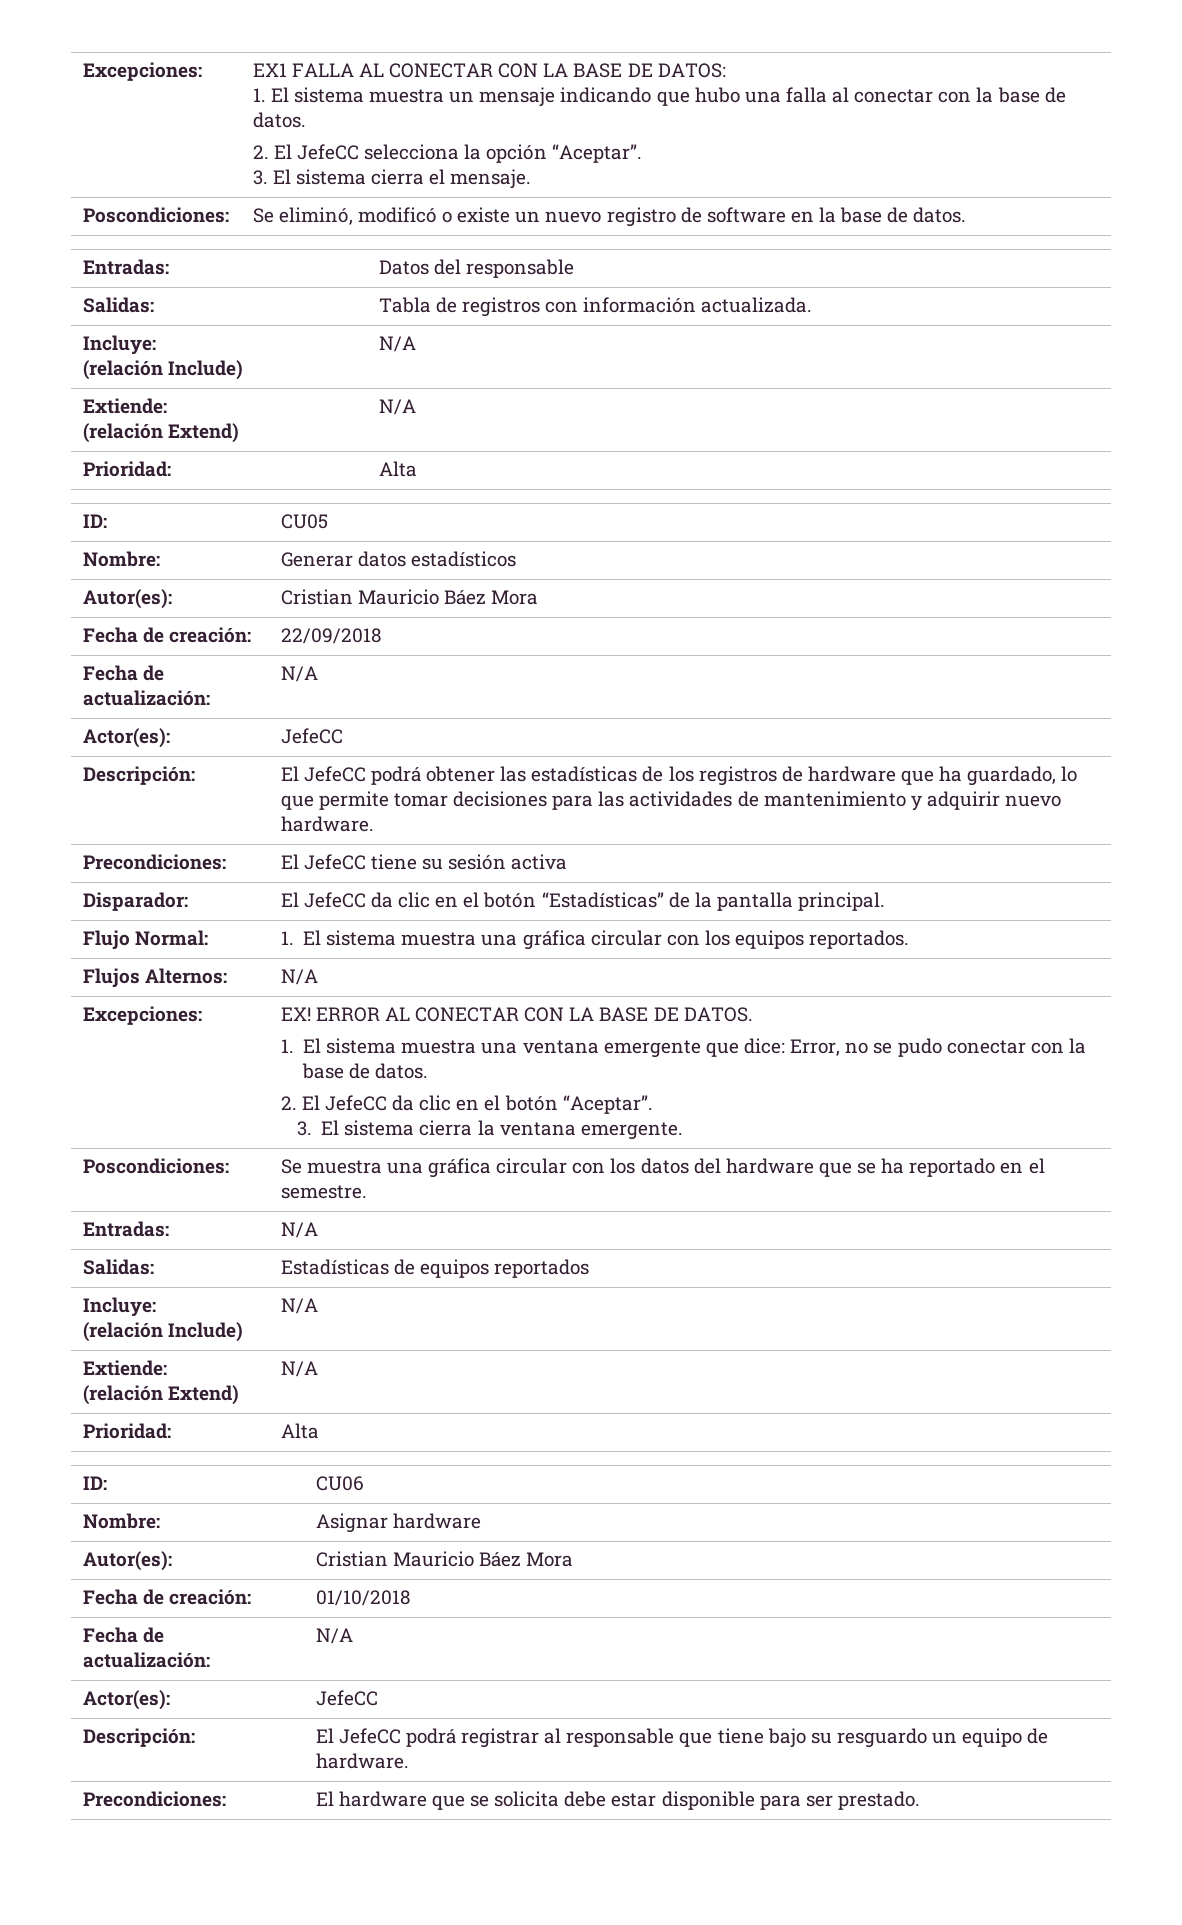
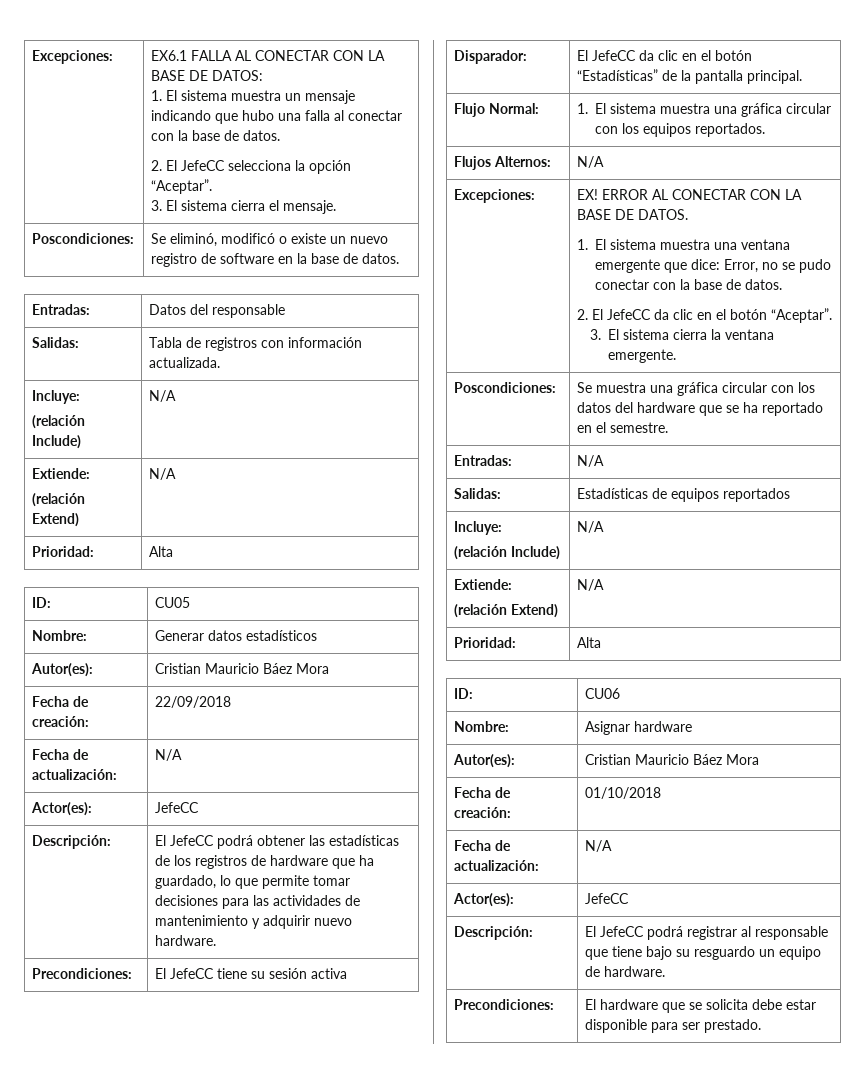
[82,62,202,81] [252,63,287,77] Excepciones: | EX1 -> [32,50,114,64] [151,50,188,61] Excepciones: | EX6.1

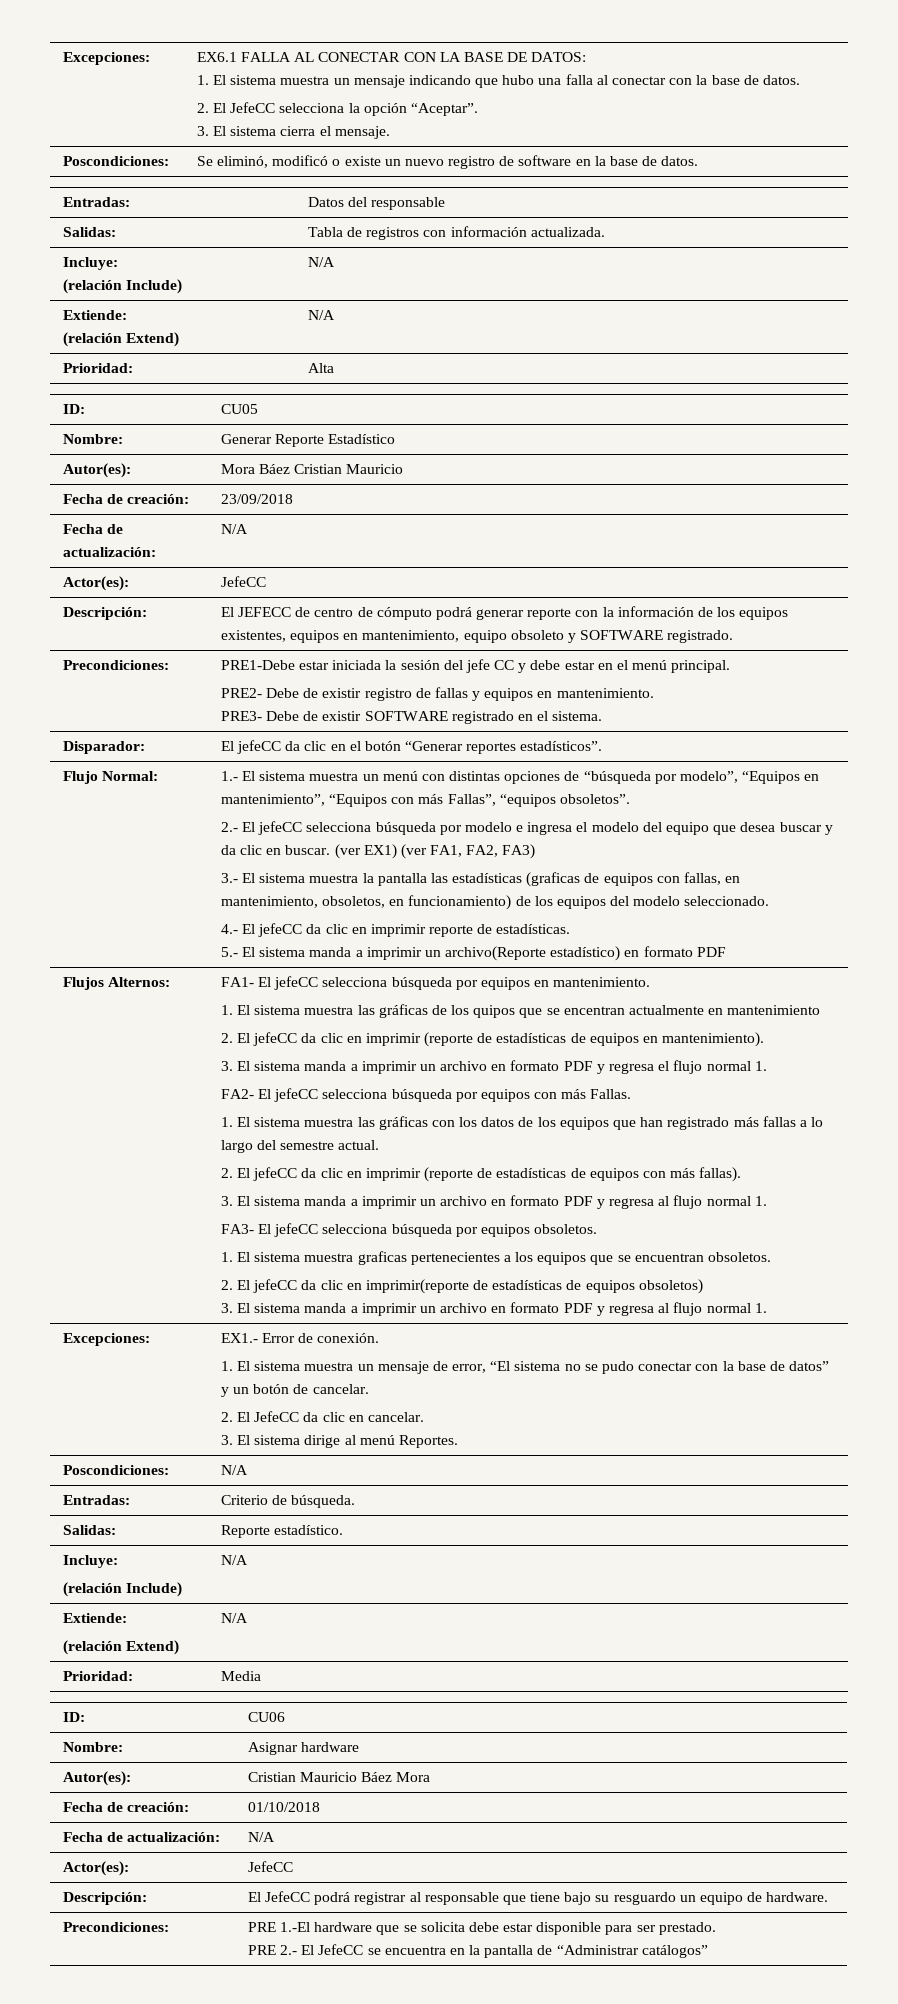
[208,630,318,641] [31,663,94,677] [155,663,330,674] [32,696,90,707] [32,716,90,727] [155,696,232,708] [32,749,90,760] [32,769,118,780] [155,749,183,761] [31,802,93,816] [155,802,200,813] [32,835,112,849] [155,835,400,849] [155,855,375,869] [155,875,351,889] [155,895,361,909] [155,915,353,929] [155,935,217,946] [32,968,133,979] [155,968,348,979] datos estadísticos // Autor(es): | Cristian Mauricio Báez Mora // Fecha de creación: | 22/09/2018 // Fecha de actualización: | N/A // Actor(es): | JefeCC // Descripción: | El JefeCC podrá obtener las estadísticas de los registros de hardware que ha guardado, lo que permite tomar decisiones para las actividades de mantenimiento y adquirir nuevo hardware. // Precondiciones: | El JefeCC tiene su sesión activa -> [274,434,396,447] [62,463,131,478] [220,464,404,474] [62,494,190,504] [220,494,293,504] [62,524,123,534] [62,547,156,557] [220,524,248,534] [62,576,129,591] [220,576,266,587] [62,607,147,620] [220,606,789,620] [220,630,734,643] [62,660,169,670] [220,659,731,673] [220,687,654,701] [220,711,603,724] Reporte Estadístico // Autor(es): | Mora Báez Cristian Mauricio // Fecha de creación: | 23/09/2018 // Fecha de actualización: | N/A // Actor(es): | JefeCC // Descripción: | El JEFECC de centro de cómputo podrá generar reporte con la información de los equipos existentes, equipos en mantenimiento, equipo obsoleto y SOFTWARE registrado. // Precondiciones: | PRE1-Debe estar iniciada la sesión del jefe CC y debe estar en el menú principal. // PRE2- Debe de existir registro de fallas y equipos en mantenimiento. // PRE3- Debe de existir SOFTWARE registrado en el sistema.
[592,50,753,61] [577,69,803,84] JefeCC da clic en el botón “Estadísticas” de la pantalla principal. -> [236,740,603,754] jefeCC da clic en el botón “Generar reportes estadísticos”.
[577,103,832,117] [595,123,766,137] [454,156,552,170] [577,156,605,168] [454,189,536,203] [577,189,803,200] [577,209,689,220] [577,239,791,250] [595,259,759,273] 1. El sistema muestra una gráfica circular con los equipos reportados. // Flujos Alternos: | N/A // Excepciones: | EX! ERROR AL CONECTAR CON LA BASE DE DATOS. // 1. El sistema muestra una ventana emergente que dice: Error, -> [220,771,820,784] [220,794,630,807] [220,821,833,835] [220,844,536,859] [220,872,741,887] [220,895,770,910] [220,923,571,937] [220,946,726,961] [62,977,170,990] [220,976,651,990] [220,1004,821,1018] [220,1032,765,1047] [220,1060,767,1074] [220,1088,632,1102] [220,1116,824,1130] [220,1140,380,1153] [220,1167,742,1182] [220,1195,767,1209] [220,1223,598,1237] [220,1251,772,1265] [220,1279,703,1294] [220,1302,767,1316] [62,1333,150,1346] [220,1333,380,1343] [220,1361,561,1374] 1.- El sistema muestra un menú con distintas opciones de “búsqueda por modelo”, “Equipos en mantenimiento”, “Equipos con más Fallas”, “equipos obsoletos”. // 2.- El jefeCC selecciona búsqueda por modelo e ingresa el modelo del equipo que desea buscar y da clic en buscar. (ver EX1) (ver FA1, FA2, FA3) // 3.- El sistema muestra la pantalla las estadísticas (graficas de equipos con fallas, en mantenimiento, obsoletos, en funcionamiento) de los equipos del modelo seleccionado. // 4.- El jefeCC da clic en imprimir reporte de estadísticas. // 5.- El sistema manda a imprimir un archivo(Reporte estadístico) en formato PDF // Flujos Alternos: | FA1- El jefeCC selecciona búsqueda por equipos en mantenimiento. // 1. El sistema muestra las gráficas de los quipos que se encentran actualmente en mantenimiento // 2. El jefeCC da clic en imprimir (reporte de estadísticas de equipos en mantenimiento). // 3. El sistema manda a imprimir un archivo en formato PDF y regresa el flujo normal 1. // FA2- El jefeCC selecciona búsqueda por equipos con más Fallas. // 1. El sistema muestra las gráficas con los datos de los equipos que han registrado más fallas a lo largo del semestre actual. // 2. El jefeCC da clic en imprimir (reporte de estadísticas de equipos con más fallas). // 3. El sistema manda a imprimir un archivo en formato PDF y regresa al flujo normal 1. // FA3- El jefeCC selecciona búsqueda por equipos obsoletos. // 1. El sistema muestra graficas pertenecientes a los equipos que se encuentran obsoletos. // 2. El jefeCC da clic en imprimir(reporte de estadísticas de equipos obsoletos) // 3. El sistema manda a imprimir un archivo en formato PDF y regresa al flujo normal 1. // Excepciones: | EX1.- Error de conexión. // 1. El sistema muestra un mensaje de error, “El sistema
[745,279,783,290] datos. -> [789,1361,830,1371] [220,1384,369,1397] datos” y un botón de cancelar.
[716,308,833,323] [590,329,775,340] [608,349,677,363] [454,382,557,393] [577,382,816,396] [577,402,824,416] [577,422,669,433] [454,455,513,466] [577,455,605,467] [454,488,502,499] [577,488,791,502] [454,521,503,535] [454,546,561,560] [577,521,605,533] [454,579,513,590] [454,604,559,618] [577,579,605,591] [454,637,517,648] [577,637,602,648] el botón “Aceptar”. // 3. El sistema cierra la ventana emergente. // Poscondiciones: | Se muestra una gráfica circular con los datos del hardware que se ha reportado en el semestre. // Entradas: | N/A // Salidas: | Estadísticas de equipos reportados // Incluye: // (relación Include) | N/A // Extiende: // (relación Extend) | N/A // Prioridad: | Alta -> [367,1412,424,1422] [220,1435,458,1448] [62,1465,169,1475] [220,1465,248,1475] [62,1495,130,1505] [220,1495,356,1508] [62,1525,116,1535] [220,1525,343,1538] [62,1555,118,1568] [62,1582,182,1597] [220,1555,248,1565] [62,1613,127,1623] [62,1640,179,1655] [220,1613,248,1623] [62,1671,133,1681] [220,1671,261,1681] cancelar. // 3. El sistema dirige al menú Reportes. // Poscondiciones: | N/A // Entradas: | Criterio de búsqueda. // Salidas: | Reporte estadístico. // Incluye: // (relación Include) | N/A // Extiende: // (relación Extend) | N/A // Prioridad: | Media
[585,999,597,1010] El -> [247,1922,310,1932] PRE 1.-El
(762, 1026) none -> [247,1944,708,1958] // PRE 2.- El JefeCC se encuentra en la pantalla de “Administrar catálogos”

